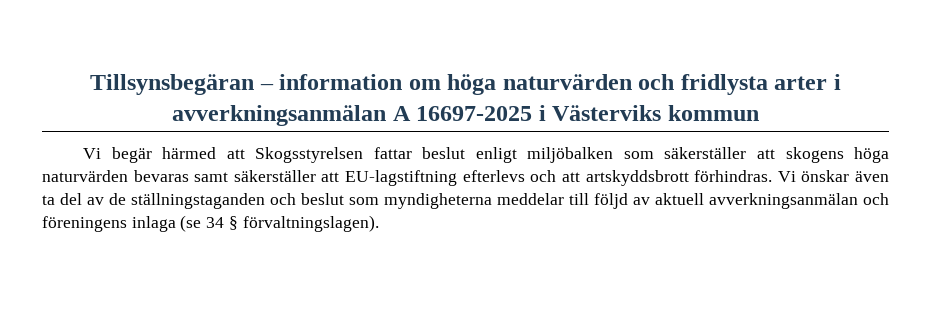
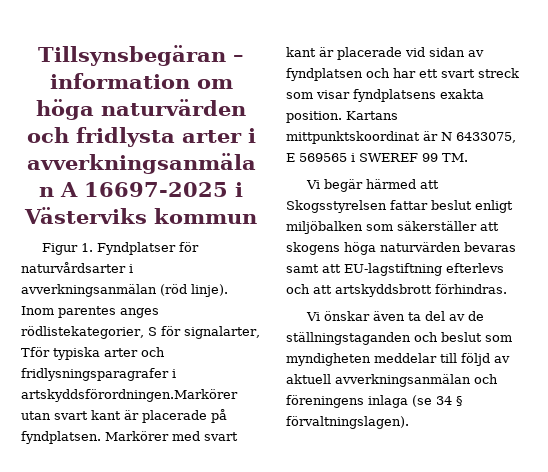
(759, 113) none -> [42,242,200,255] [21,262,133,273] [21,284,228,297] [21,306,159,318] [21,326,260,339] [21,347,165,360] [21,368,176,381] [21,389,238,402] [21,409,227,423] [21,431,238,444] [286,47,484,60] [286,68,519,81] [286,89,484,102] [286,111,398,123] [286,131,516,144] [286,153,468,162] // Figur 1. Fyndplatser för naturvårdsarter i avverkningsanmälan (röd linje). Inom parentes anges rödlistekategorier, S för signalarter, Tför typiska arter och fridlysningsparagrafer i artskyddsförordningen.Markörer utan svart kant är placerade på fyndplatsen. Markörer med svart kant är placerade vid sidan av fyndplatsen och har ett svart streck som visar fyndplatsens exakta position. Kartans mittpunktskoordinat är N 6433075, E 569565 i SWEREF 99 TM.
[233,170,316,182] säkerställer -> (319, 268) none
(773, 176) none -> (507, 289) //
[384,193,492,209] myndigheterna -> [286,353,371,366] myndigheten

